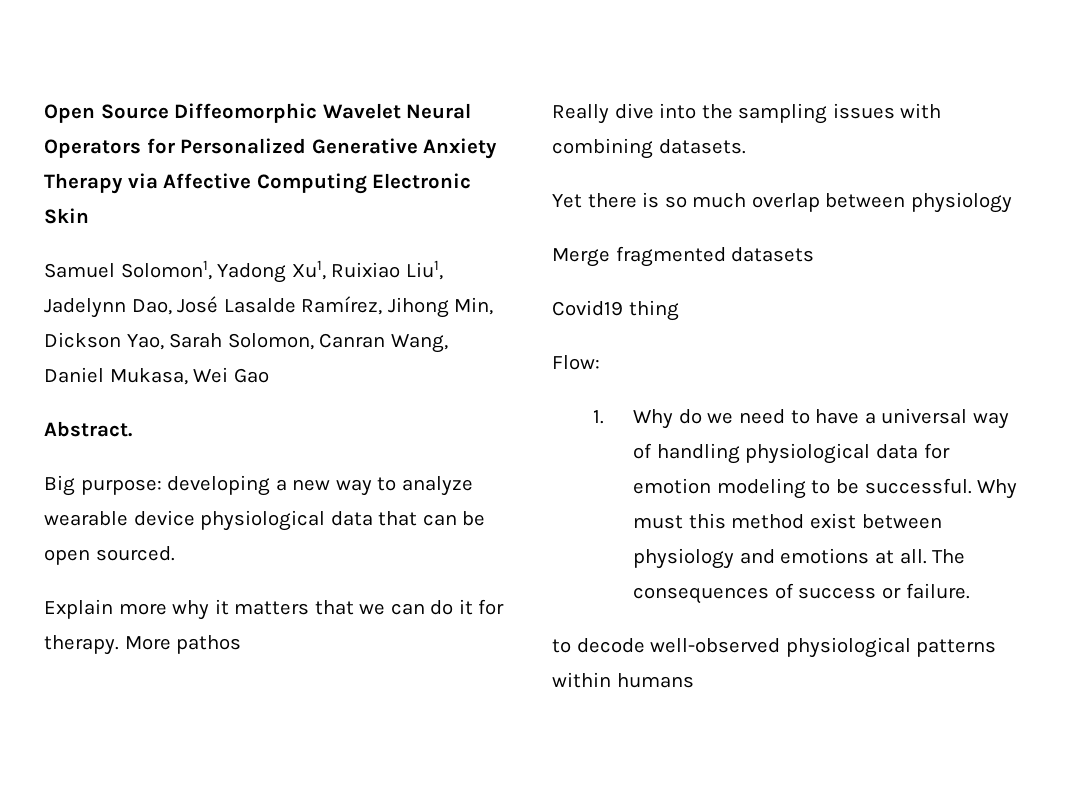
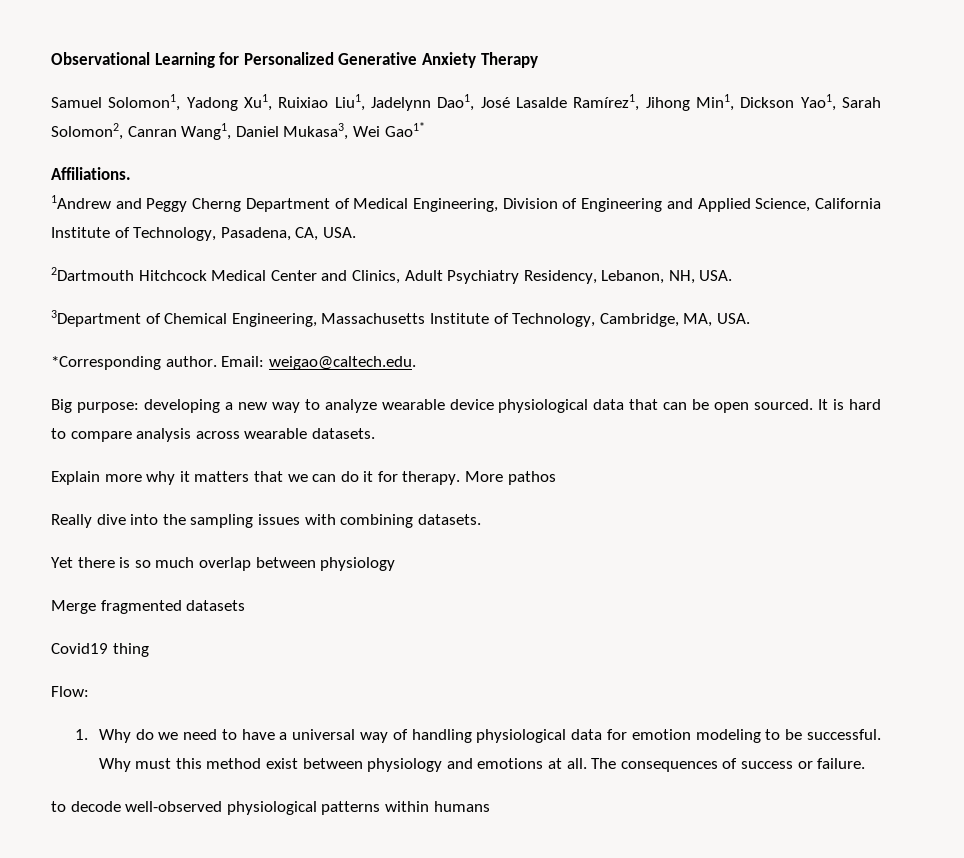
[44,103,472,123] [44,139,141,158] Open Source Diffeomorphic Wavelet Neural Operators -> [51,52,215,68] Observational Learning
[127,173,472,194] [44,208,89,224] via Affective Computing Electronic Skin -> (538, 60) none
[131,299,172,315] Dao, -> [437,94,475,111] Dao1,
[301,296,494,318] [44,332,448,353] [44,367,269,385] [44,421,132,437] Ramírez, Jihong Min, Dickson Yao, Sarah Solomon, Canran Wang, Daniel Mukasa, Wei Gao // Abstract. -> [573,94,882,111] [51,122,425,140] [51,167,131,180] [51,195,881,212] [51,227,356,241] [51,267,733,284] [51,310,750,327] [51,356,416,370] Ramírez1, Jihong Min1, Dickson Yao1, Sarah Solomon2, Canran Wang1, Daniel Mukasa3, Wei Gao1* // Affiliations. // 1Andrew and Peggy Cherng Department of Medical Engineering, Division of Engineering and Applied Science, California Institute of Technology, Pasadena, CA, USA. // 2Dartmouth Hitchcock Medical Center and Clinics, Adult Psychiatry Residency, Lebanon, NH, USA. // 3Department of Chemical Engineering, Massachusetts Institute of Technology, Cambridge, MA, USA. // *Corresponding author. Email: weigao@caltech.edu.
(175, 553) none -> [818,399,881,410] [51,428,375,442] It is hard to compare analysis across wearable datasets.

